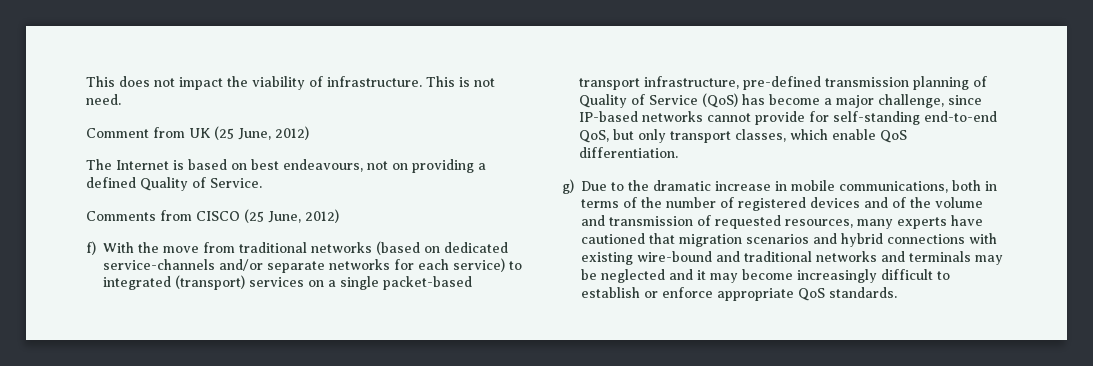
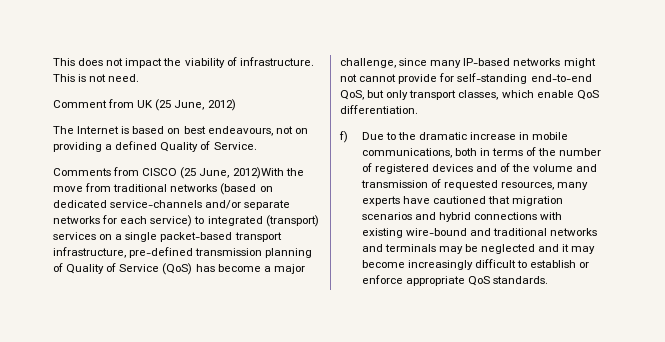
[305,209,339,223] [86,241,134,255] 2012) // f) With -> [232,167,284,179] 2012)With
(982, 100) none -> [430,60,462,68] many
(703, 116) none -> [563,58,596,68] [340,74,357,82] might not
[562,179,574,194] g) -> [339,131,348,143] f)

